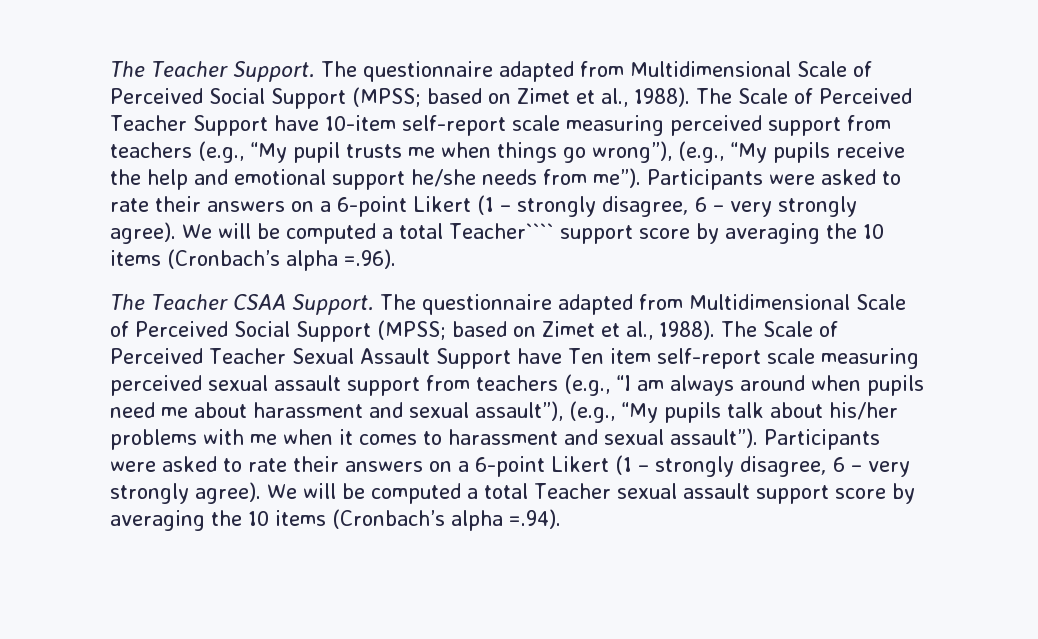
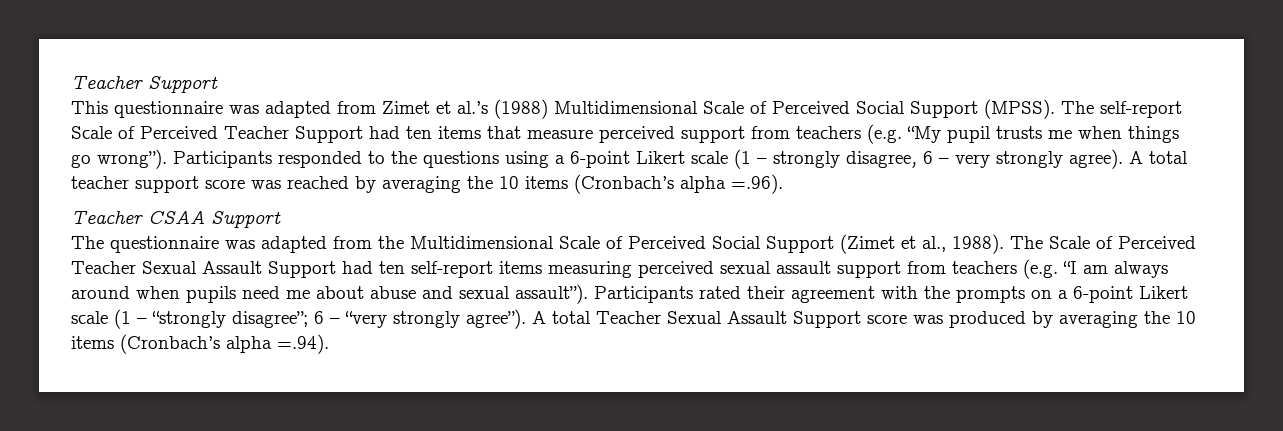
[110,61,872,82] [110,87,732,109] The Teacher Support. The questionnaire adapted from Multidimensional Scale of Perceived Social Support (MPSS; based on Zimet et al., 1988). The -> [71,76,218,93] [71,99,1182,119] Teacher Support // This questionnaire was adapted from Zimet et al.’s (1988) Multidimensional Scale of Perceived Social Support (MPSS). The self-report
[273,115,664,136] have 10-item self-report scale measuring -> [369,126,593,139] had ten items that measure
[198,141,244,163] (e.g., -> [867,124,902,144] (e.g.
[592,141,905,163] [110,168,901,190] [110,195,857,217] [110,222,690,244] wrong”), (e.g., “My pupils receive the help and emotional support he/she needs from me”). Participants were asked to rate their answers on a 6-point Likert (1 – strongly disagree, 6 – very strongly agree). We will be computed a total Teacher```` support score -> [97,149,1188,169] [71,176,349,193] wrong”). Participants responded to the questions using a 6-point Likert scale (1 – strongly disagree, 6 – very strongly agree). A total teacher support score was reached
[110,294,145,310] The -> (783, 184) none
[291,294,906,315] [110,320,595,342] Support. The questionnaire adapted from Multidimensional Scale of Perceived Social Support (MPSS; based on Zimet -> [211,211,281,228] [71,234,895,254] Support // The questionnaire was adapted from the Multidimensional Scale of Perceived Social Support (Zimet
[516,348,815,369] have Ten item self-report scale -> [342,261,542,278] had ten self-report items
[564,374,610,396] (e.g., -> [1023,259,1058,279] (e.g.
[253,401,898,423] [110,428,880,450] [110,455,910,477] [110,482,886,504] harassment and sexual assault”), (e.g., “My pupils talk about his/her problems with me when it comes to harassment and sexual assault”). Participants were asked to rate their answers on a 6-point Likert (1 – strongly disagree, 6 – very strongly agree). We will be computed a total Teacher sexual assault support score -> [370,284,1188,304] [71,309,1026,329] abuse and sexual assault”). Participants rated their agreement with the prompts on a 6-point Likert scale (1 – “strongly disagree”; 6 – “very strongly agree”). A total Teacher Sexual Assault Support score was produced

